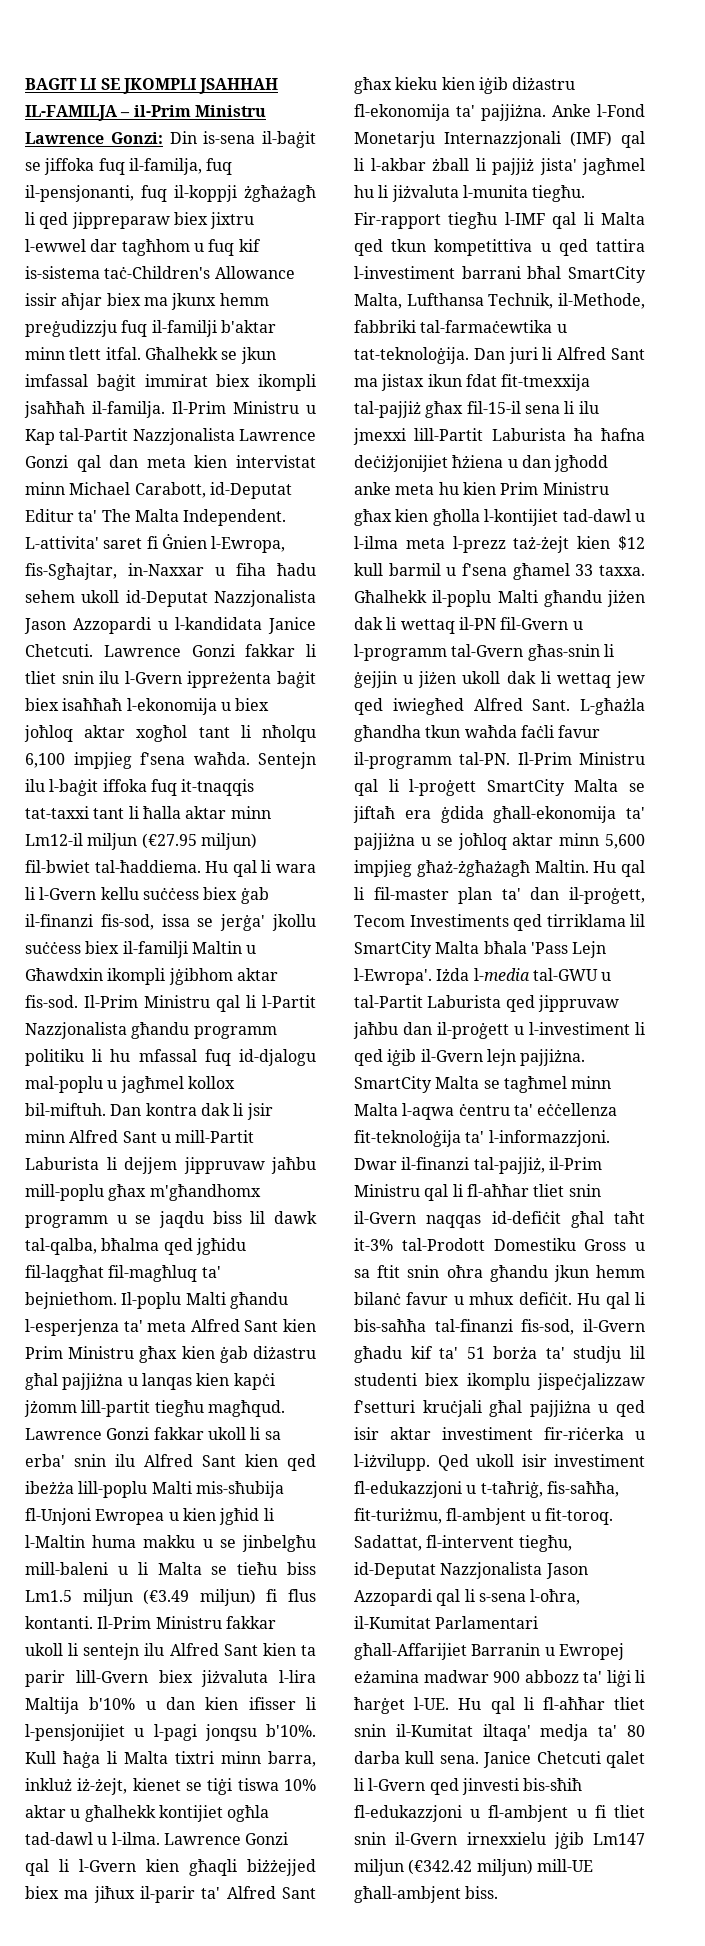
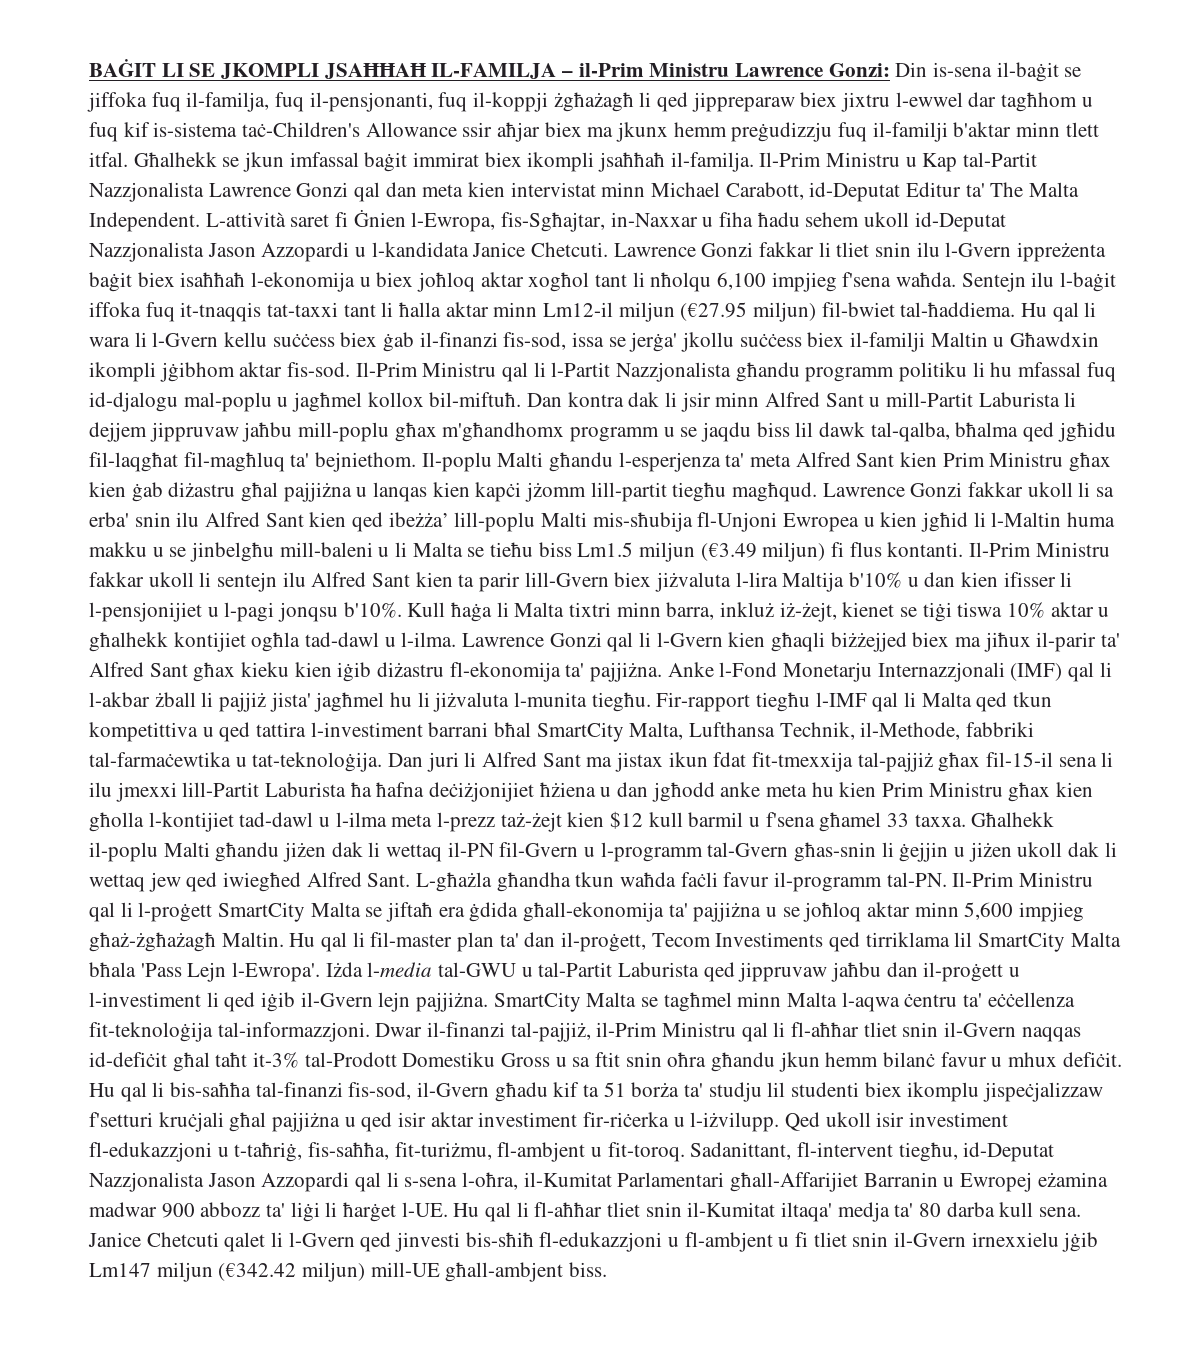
[25,78,77,90] BAGIT -> [89,59,156,77] BAĠIT
[199,78,279,94] JSAHHAH -> [324,63,426,79] JSAĦĦAĦ
[25,293,57,306] issir -> [462,122,493,137] ssir
[25,536,99,549] L-attivita' -> [205,212,286,227] L-attività
[25,1103,106,1116] bil-miftuh. -> [429,392,522,407] bil-miftuħ.
[25,1481,74,1494] ibeżża -> [388,512,449,527] ibeżża’
[465,1130,610,1147] ta' l-informazzjoni. -> [217,1022,370,1042] tal-informazzjoni.
[439,1347,459,1359] ta' -> [583,1084,600,1097] ta
[354,1535,422,1551] Sadattat, -> [690,1142,792,1160] Sadanittant,

